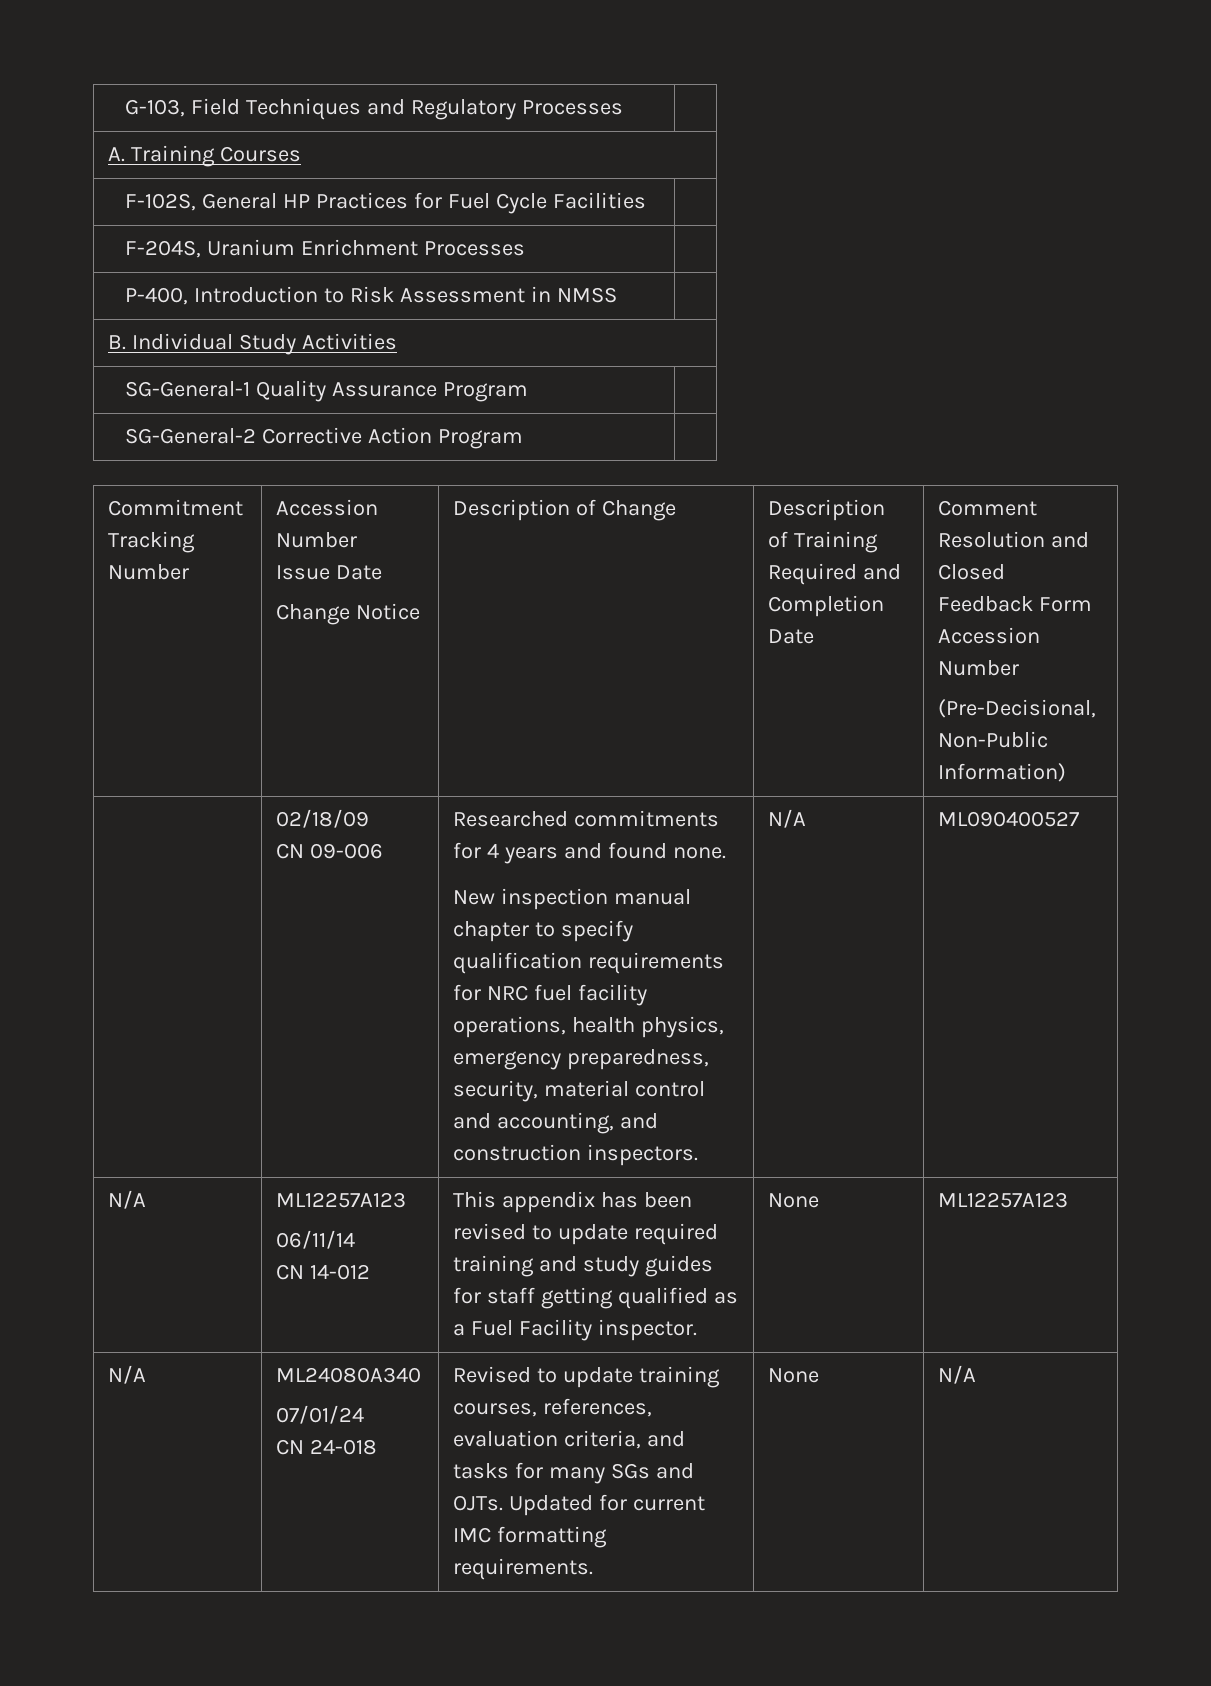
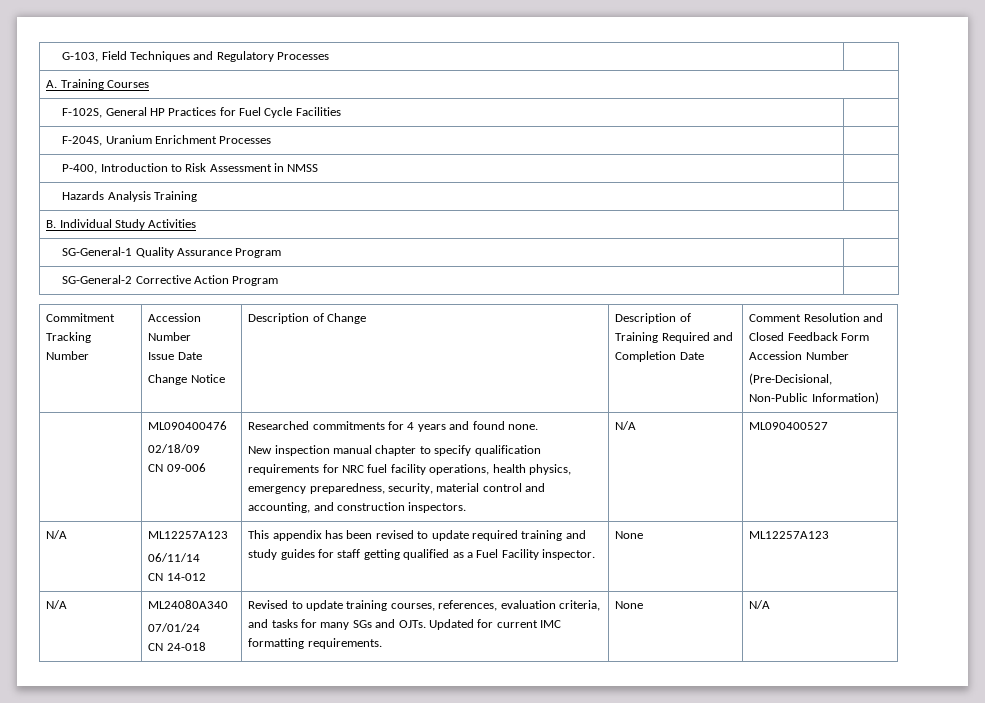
(617, 295) none -> [62,191,197,202] // Hazards Analysis Training |
(1067, 772) none -> [148,421,228,430] ML090400476 //

